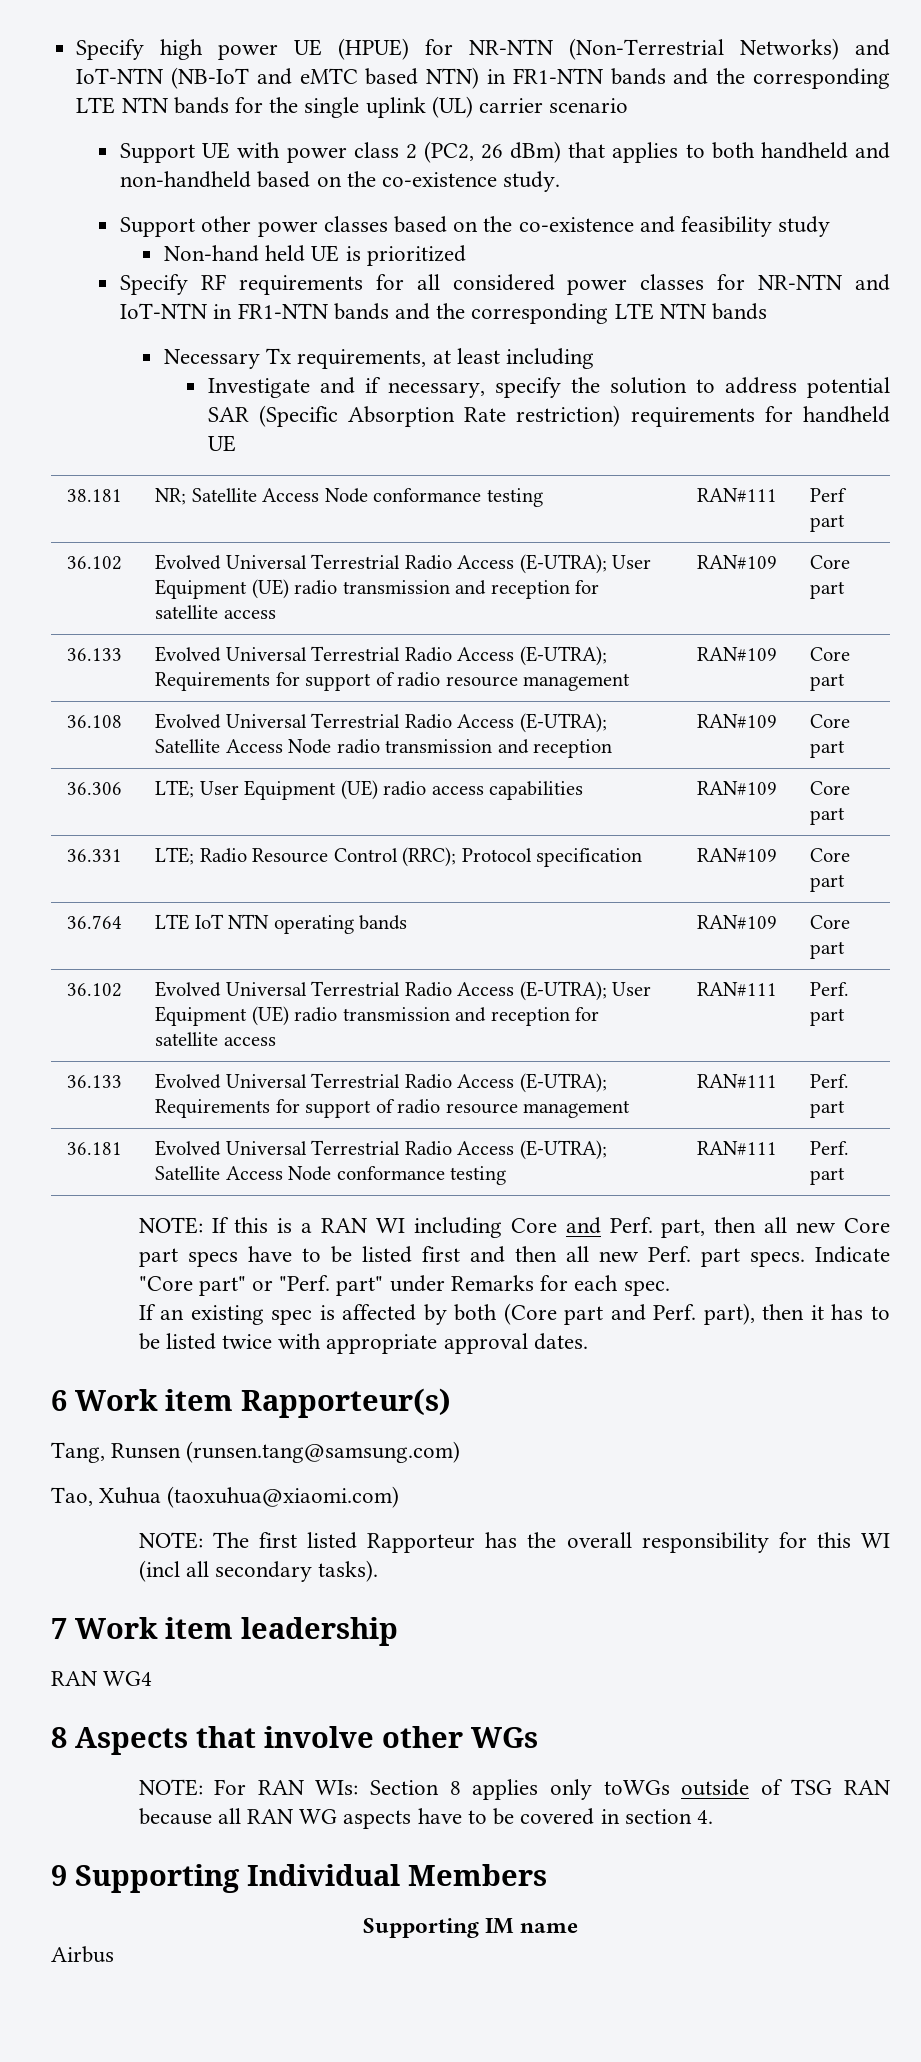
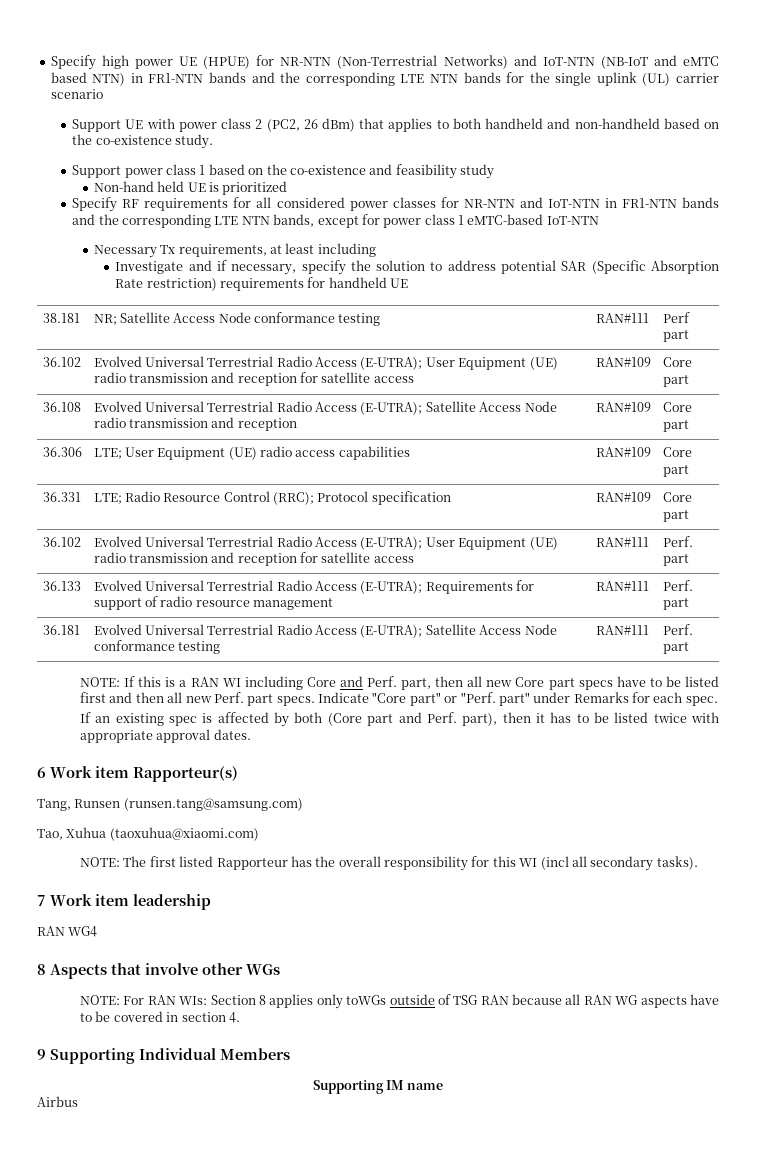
[201,216,388,237] other power classes -> [124,164,206,178] power class 1
[712,303,768,320] bands -> [273,214,599,228] bands, except for power class 1 eMTC-based IoT-NTN
[67,648,123,661] [155,646,607,666] [155,672,631,691] [697,647,778,661] [810,647,851,661] [810,673,846,691] // 36.133 | Evolved Universal Terrestrial Radio Access (E-UTRA); Requirements for support of radio resource management | RAN#109 | Core part -> (689, 381) none
[67,915,123,929] [155,914,408,934] [697,915,778,929] [810,915,851,929] [810,941,846,959] // 36.764 | LTE IoT NTN operating bands | RAN#109 | Core part -> (689, 516) none

